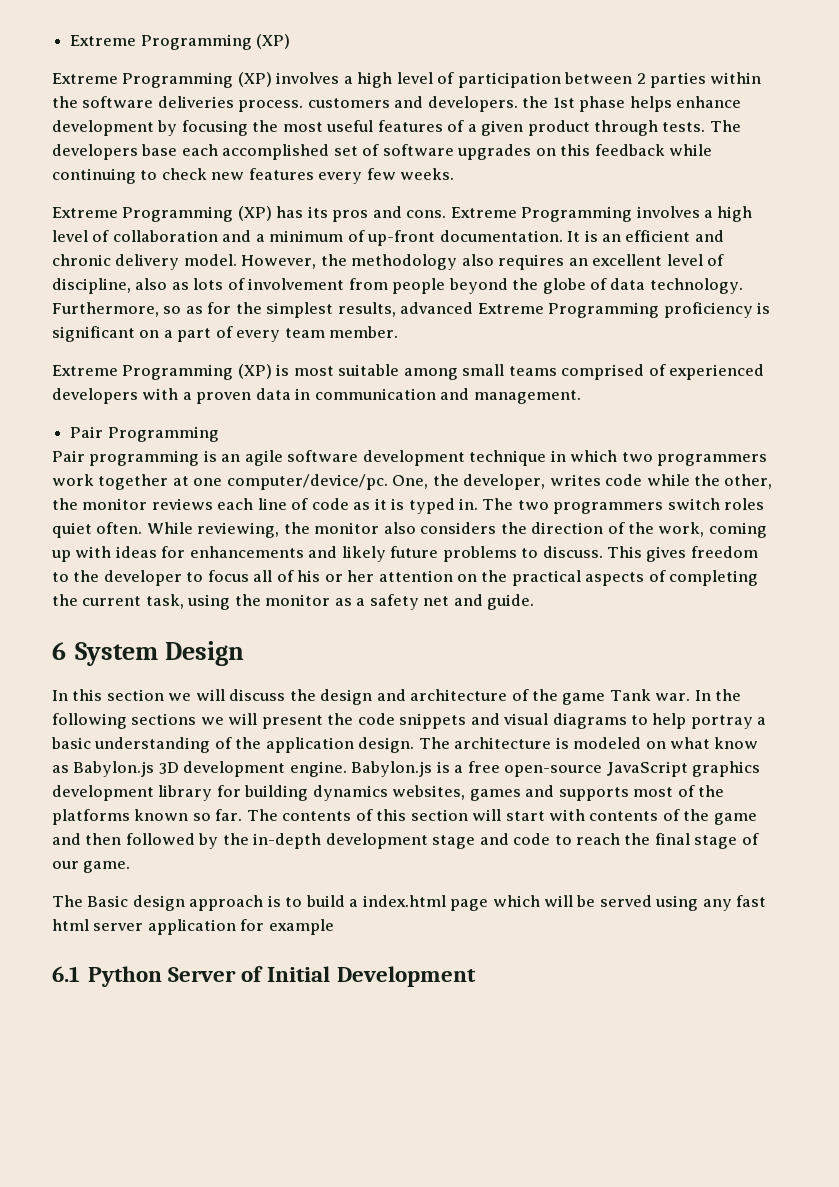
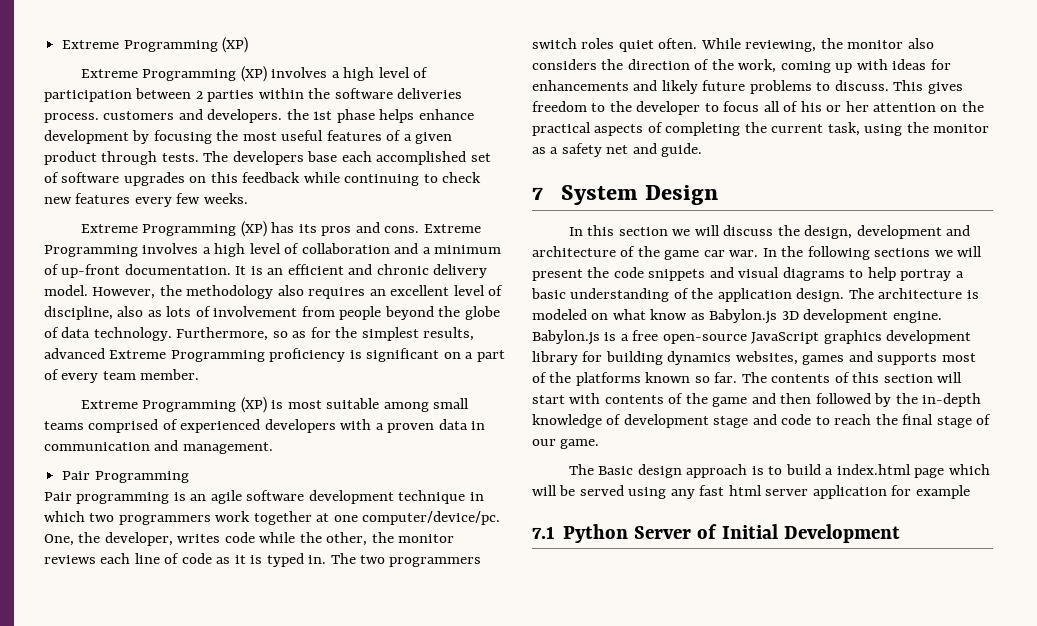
[52,642,66,660] 6 -> [532,187,543,200] 7
[320,689,373,705] design -> [804,225,942,239] design, development
[609,689,651,701] Tank -> [703,250,725,257] car
(322, 841) none -> [532,414,622,428] knowledge of
[52,966,80,982] 6.1 -> [532,526,555,539] 7.1

